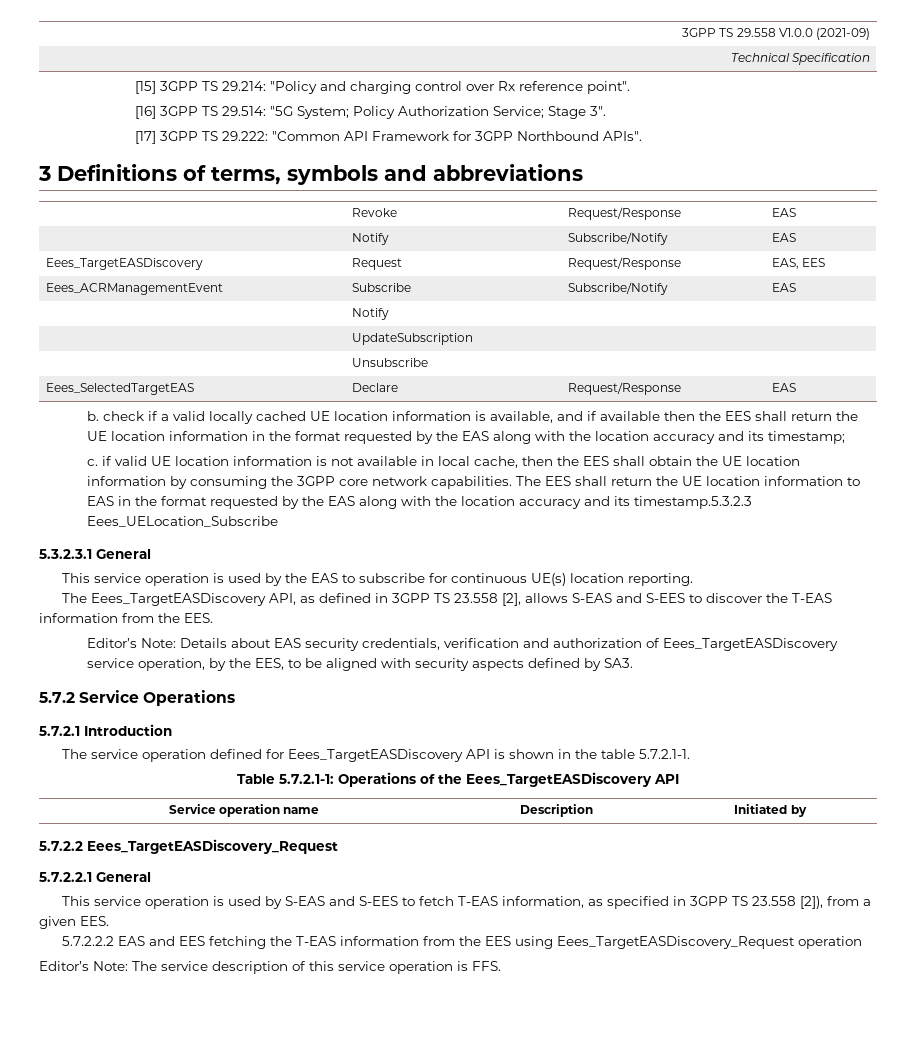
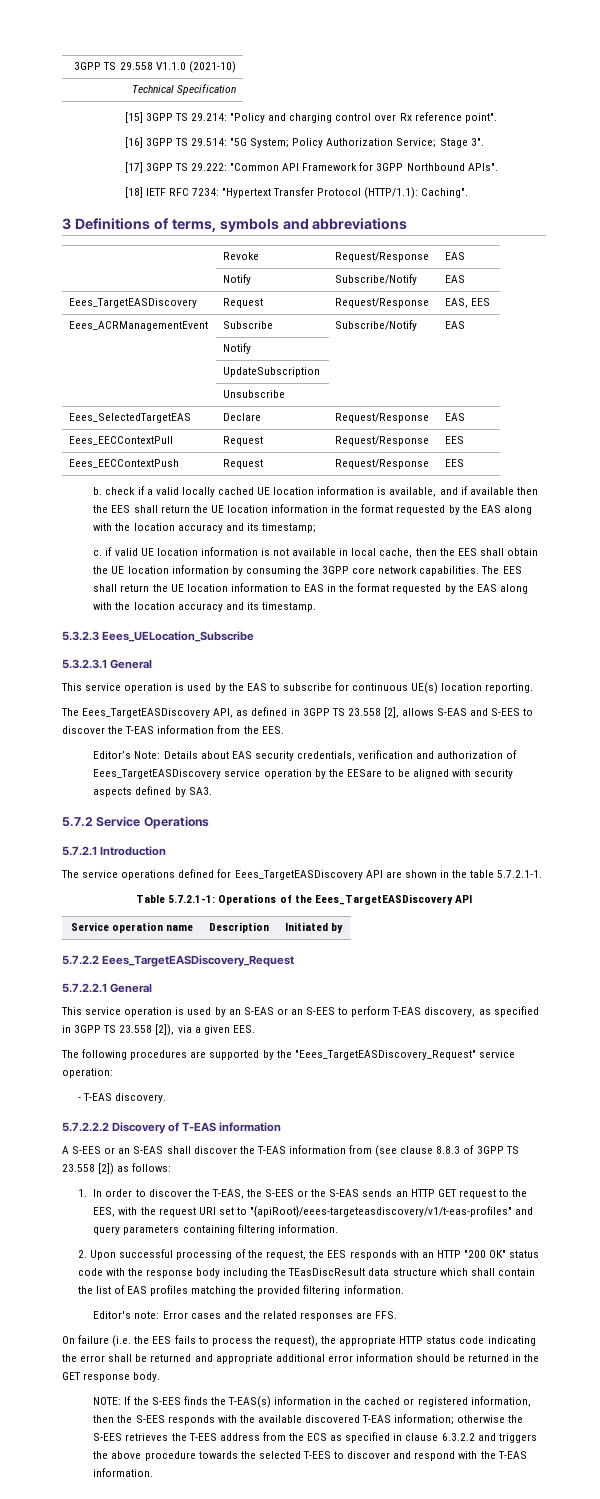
[778,28,871,40] V1.0.0 (2021-09) -> [155,61,236,73] V1.1.0 (2021-10)
(642, 136) none -> [124,187,469,199] // [18] IETF RFC 7234: "Hypertext Transfer Protocol (HTTP/1.1): Caching".
(796, 387) none -> [69,436,174,445] [223,436,264,446] [335,436,430,446] [445,436,465,444] [69,459,180,468] [223,459,264,469] [335,459,430,469] [445,459,465,467] // Eees_EECContextPull | Request | Request/Response | EES // Eees_EECContextPush | Request | Request/Response | EES
[633,496,752,509] timestamp.5.3.2.3 -> [261,602,316,612] [62,631,99,641] timestamp. // 5.3.2.3
[137,658,284,671] operation, by the EES, -> [263,769,382,779] operation by the EESare
[142,749,207,762] operation -> [121,870,176,880] operations
[494,749,506,759] is -> [385,871,402,878] are
[285,896,585,908] S-EAS and S-EES to fetch T-EAS information, -> [228,1006,476,1017] an S-EAS or an S-EES to perform T-EAS discovery,
[827,896,860,906] from -> [177,1025,192,1033] via
[62,936,863,949] [39,961,501,974] 5.7.2.2.2 EAS and EES fetching the T-EAS information from the EES using Eees_TargetEASDiscovery_Request operation // Editor’s Note: The service description of this service operation is FFS. -> [61,1049,515,1060] [62,1068,113,1078] [77,1093,166,1103] [62,1122,282,1134] [62,1145,519,1157] [62,1163,172,1175] [77,1189,528,1199] [93,1206,534,1217] [93,1224,338,1235] [77,1249,540,1260] [77,1268,535,1278] [77,1285,404,1296] [93,1311,398,1321] [62,1335,536,1347] [62,1353,540,1364] [62,1372,161,1382] [93,1396,531,1408] [93,1414,524,1425] [93,1432,537,1443] [93,1451,527,1461] [93,1468,154,1477] The following procedures are supported by the "Eees_TargetEASDiscovery_Request" service operation: // - T-EAS discovery. // 5.7.2.2.2 Discovery of T-EAS information // A S-EES or an S-EAS shall discover the T-EAS information from (see clause 8.8.3 of 3GPP TS 23.558 [2]) as follows: // 1. In order to discover the T-EAS, the S-EES or the S-EAS sends an HTTP GET request to the EES, with the request URI set to "{apiRoot}/eees-targeteasdiscovery/v1/t-eas-profiles" and query parameters containing filtering information. // 2. Upon successful processing of the request, the EES responds with an HTTP "200 OK" status code with the response body including the TEasDiscResult data structure which shall contain the list of EAS profiles matching the provided filtering information. // Editor's note: Error cases and the related responses are FFS. // On failure (i.e. the EES fails to process the request), the appropriate HTTP status code indicating the error shall be returned and appropriate additional error information should be returned in the GET response body. // NOTE: If the S-EES finds the T-EAS(s) information in the cached or registered information, then the S-EES responds with the available discovered T-EAS information; otherwise the S-EES retrieves the T-EES address from the ECS as specified in clause 6.3.2.2 and triggers the above procedure towards the selected T-EES to discover and respond with the T-EAS information.

